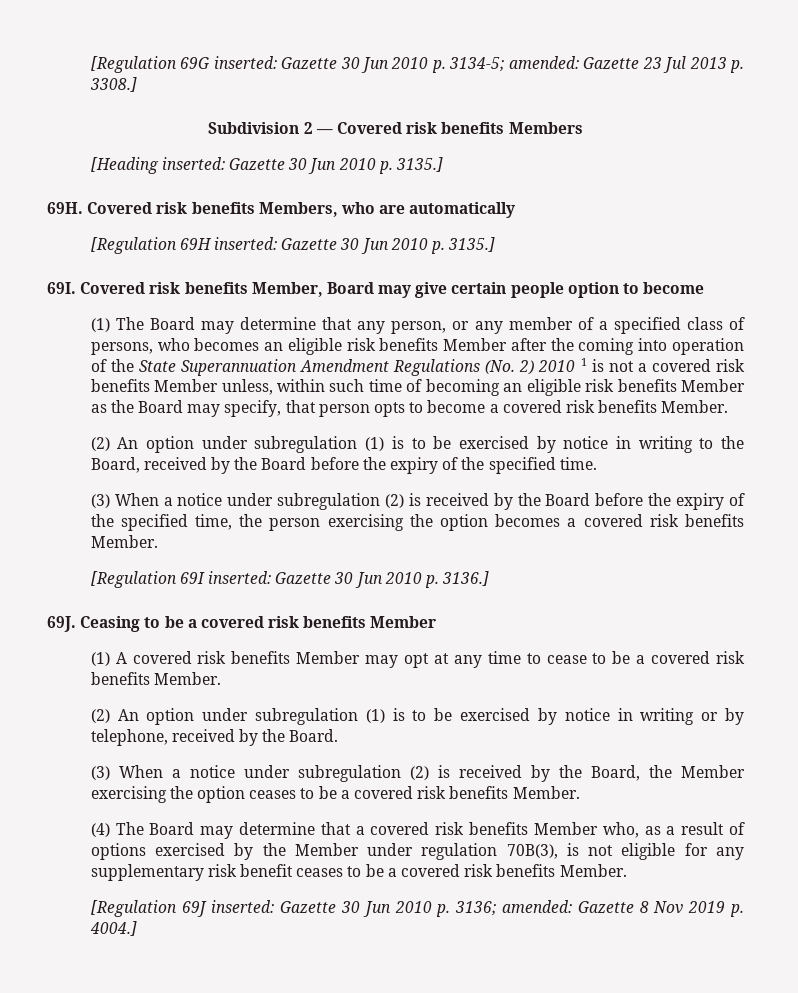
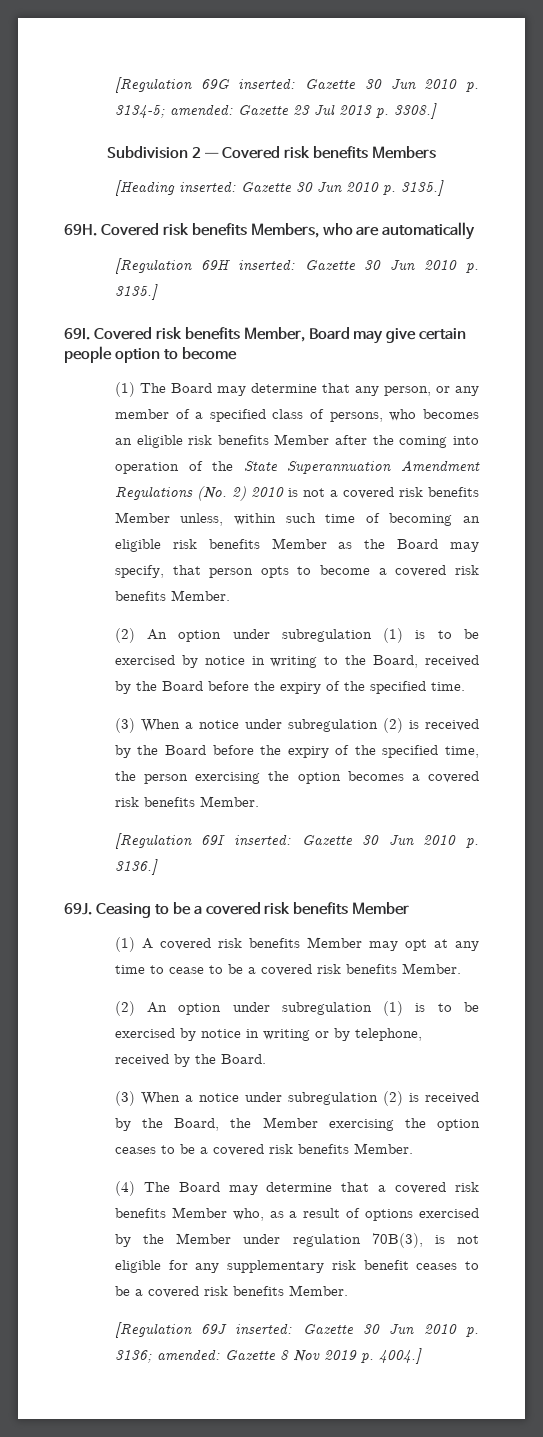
[580,358,587,366] 1 -> (284, 492) none

